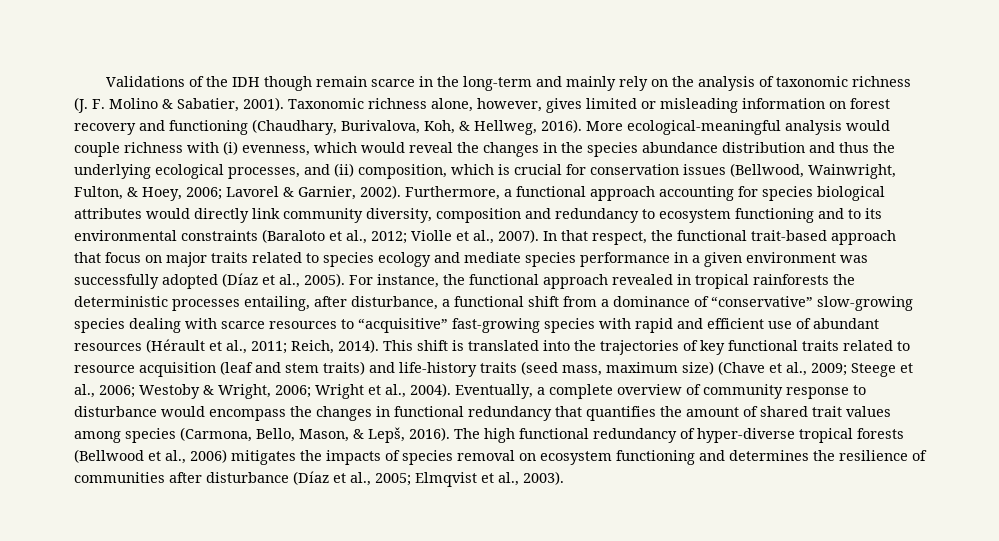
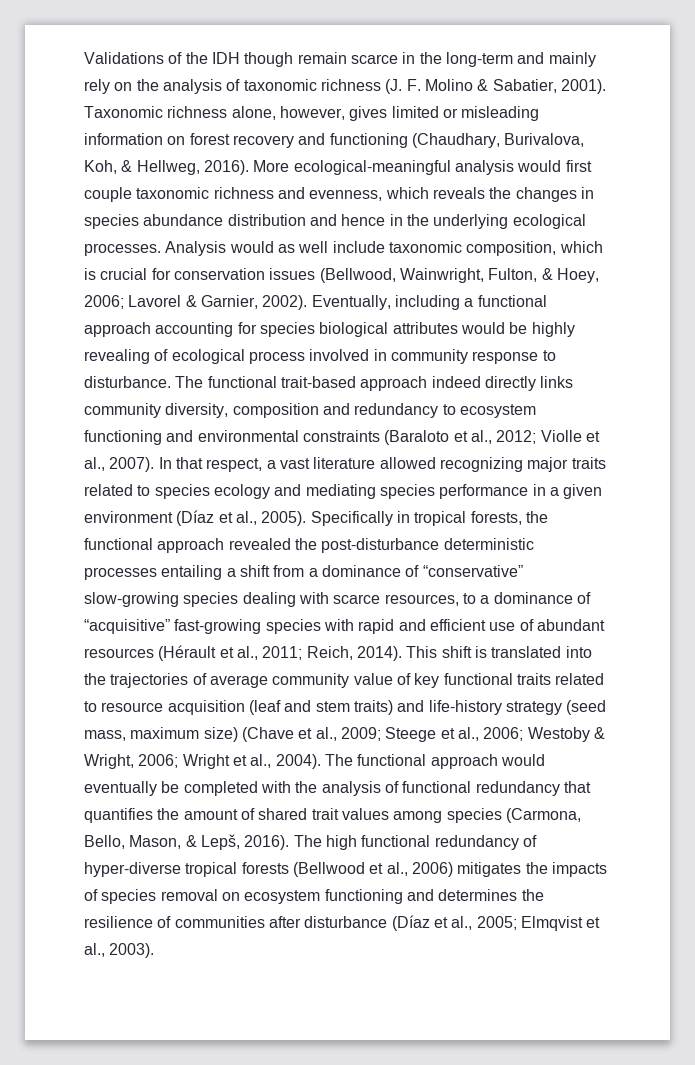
[74,141,583,157] couple richness with (i) evenness, which would reveal the changes in the -> [565,160,592,172] [84,187,594,202] first couple taxonomic richness and evenness, which reveals the changes in
[839,142,869,153] thus -> [341,214,403,226] hence in
[228,163,354,179] processes, and (ii) -> [84,241,462,256] processes. Analysis would as well include taxonomic
[405,186,500,200] Furthermore, -> [311,295,460,310] Eventually, including
[194,208,280,223] directly link -> [509,322,575,337] [84,349,556,364] [84,376,574,391] be highly revealing of ecological process involved in community response to disturbance. The functional trait-based approach indeed directly links
[848,208,882,219] to its -> (194, 436) none
[651,230,896,245] [74,252,162,263] the functional trait-based approach that focus on -> [266,457,523,472] a vast literature allowed recognizing
[464,252,521,263] mediate -> [305,484,376,499] mediating
[840,255,868,263] [74,274,218,289] was successfully adopted -> (173, 517) none
[349,274,855,289] [74,296,524,311] For instance, the functional approach revealed in tropical rainforests the deterministic processes entailing, after disturbance, a functional -> [310,511,548,526] [84,538,534,553] [84,565,236,580] Specifically in tropical forests, the functional approach revealed the post-disturbance deterministic processes entailing a
[269,319,354,329] resources to -> [384,592,591,606] resources, to a dominance of
(698, 345) none -> [209,673,411,688] average community value of
[480,362,517,373] traits -> [505,701,562,715] strategy
[455,384,866,399] [74,406,390,421] Eventually, a complete overview of community response to disturbance would encompass the changes in -> [324,754,545,769] [84,781,399,796] The functional approach would eventually be completed with the analysis of

